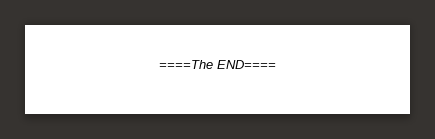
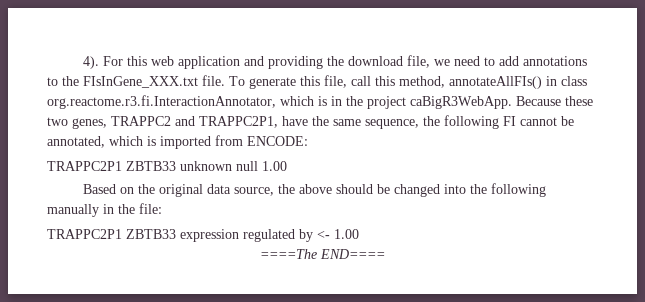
(159, 64) none -> [83,55,588,69] [47,75,587,89] [47,95,593,109] [47,115,574,129] [47,135,308,149] [47,161,287,171] [83,183,547,197] [47,203,162,217] [47,229,359,242] 4). For this web application and providing the download file, we need to add annotations to the FIsInGene_XXX.txt file. To generate this file, call this method, annotateAllFIs() in class org.reactome.r3.fi.InteractionAnnotator, which is in the project caBigR3WebApp. Because these two genes, TRAPPC2 and TRAPPC2P1, have the same sequence, the following FI cannot be annotated, which is imported from ENCODE: // TRAPPC2P1 ZBTB33 unknown null 1.00 // Based on the original data source, the above should be changed into the following manually in the file: // TRAPPC2P1 ZBTB33 expression regulated by <- 1.00 //

